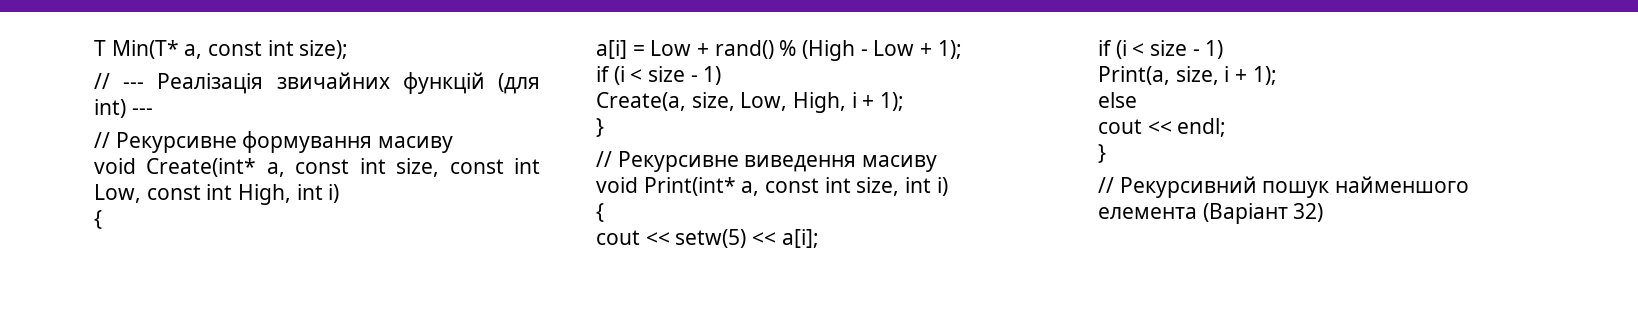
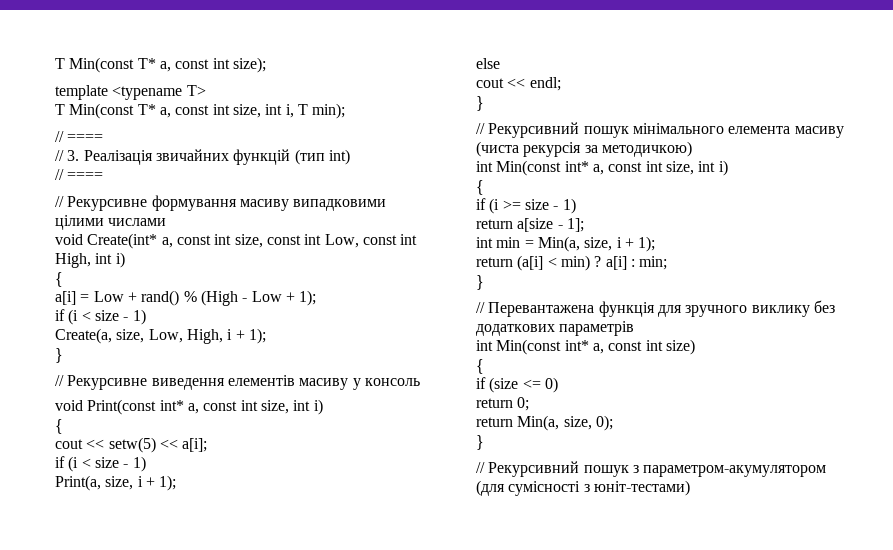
[94,40,179,59] T Min(T* -> [55,57,156,73] T Min(const T*
[94,73,145,89] // --- -> [55,85,206,100] [55,103,346,119] [55,131,104,142] [55,150,80,161] template <typename T> // T Min(const T* a, const int size, int i, T min); // // ==== // // 3.
[497,73,540,94] (для -> [294,149,325,165] (тип
[131,108,153,115] --- -> [55,169,104,180] // // ====
(454, 144) none -> [293,199,387,211] [55,215,167,230] випадковими цілими числами
[862,155,938,172] [596,177,736,196] масиву // void Print(int* -> [227,375,420,390] [55,399,184,415] елементів масиву у консоль // void Print(const int*
[1335,176,1470,193] [1098,203,1324,224] найменшого елемента (Варіант 32) -> [632,123,844,138] [476,141,692,157] [476,160,728,176] [476,180,484,195] [476,198,576,214] [476,218,584,232] [476,236,656,252] [476,255,668,271] [476,275,484,290] [476,300,835,317] [476,321,635,336] [476,339,695,355] [476,359,484,374] [476,377,558,393] [476,397,530,411] [476,415,613,431] [476,435,484,450] [476,461,827,477] [476,480,690,496] мінімального елемента масиву (чиста рекурсія за методичкою) // int Min(const int* a, const int size, int i) // { // if (i >= size - 1) // return a[size - 1]; // int min = Min(a, size, i + 1); // return (a[i] < min) ? a[i] : min; // } // // Перевантажена функція для зручного виклику без додаткових параметрів // int Min(const int* a, const int size) // { // if (size <= 0) // return 0; // return Min(a, size, 0); // } // // Рекурсивний пошук з параметром-акумулятором (для сумісності з юніт-тестами)

